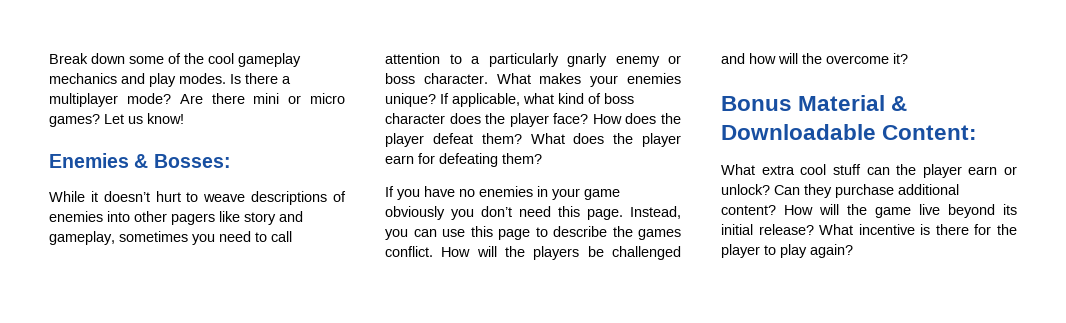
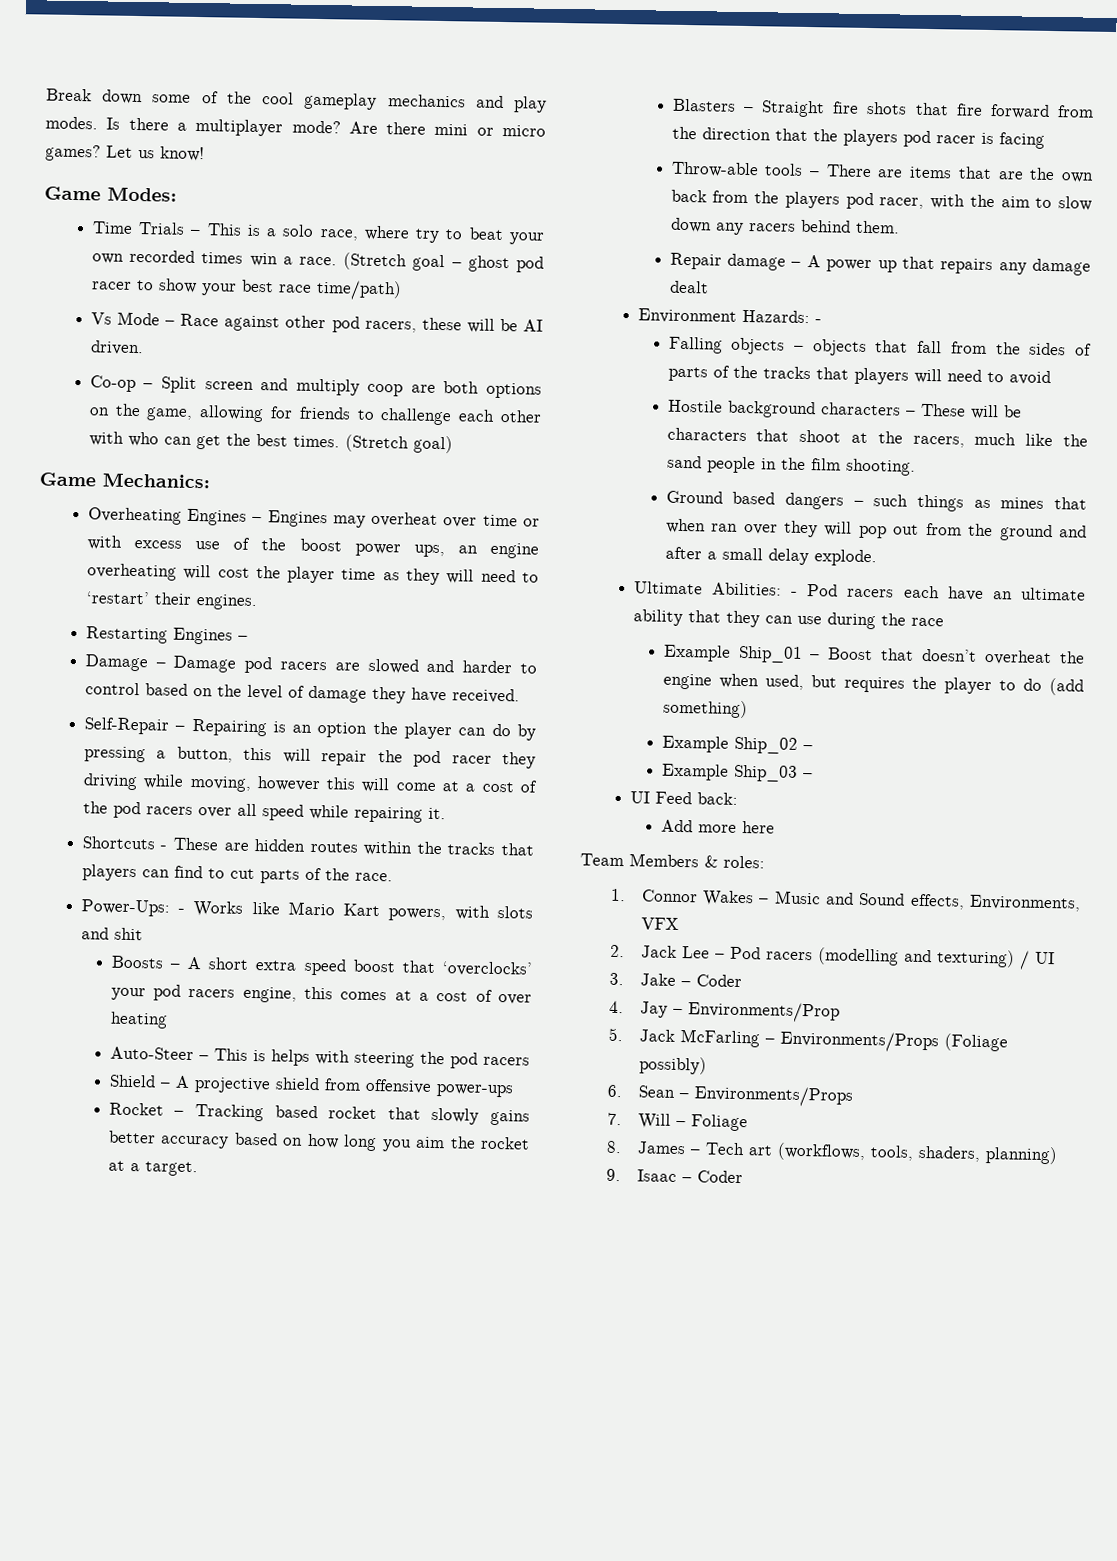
[49,153,231,168] [49,191,346,205] [49,211,303,225] [49,231,292,245] [385,53,681,67] [385,73,681,87] [385,93,634,107] [385,113,681,127] [385,133,681,147] [385,153,542,167] [385,186,620,200] [385,206,681,220] [385,226,681,240] [385,246,681,260] [721,53,908,64] [721,95,908,111] [721,124,978,140] [721,164,1017,178] [721,184,959,198] [721,204,1017,218] [721,224,1017,235] [721,244,853,258] Enemies & Bosses: // While it doesn’t hurt to weave descriptions of enemies into other pagers like story and gameplay, sometimes you need to call attention to a particularly gnarly enemy or boss character. What makes your enemies unique? If applicable, what kind of boss character does the player face? How does the player defeat them? What does the player earn for defeating them? // If you have no enemies in your game obviously you don’t need this page. Instead, you can use this page to describe the games conflict. How will the players be challenged and how will the overcome it? // Bonus Material & Downloadable Content: // What extra cool stuff can the player earn or unlock? Can they purchase additional content? How will the game live beyond its initial release? What incentive is there for the player to play again? -> [44,186,177,202] [91,221,545,245] [91,249,545,273] [90,278,402,301] [90,311,543,333] [89,340,144,356] [89,375,543,399] [88,403,543,426] [88,431,453,454] [39,472,210,489] [87,507,540,528] [86,535,539,559] [86,563,539,586] [85,591,258,611] [85,626,248,645] [84,654,538,674] [84,682,520,704] [83,717,536,741] [83,746,536,769] [82,773,537,793] [82,801,446,823] [81,836,534,856] [81,864,393,884] [80,899,533,922] [80,927,143,941] [110,955,533,977] [110,984,533,1005] [109,1011,168,1029] [109,1046,530,1069] [108,1074,513,1098] [108,1102,530,1126] [107,1130,530,1152] [107,1160,198,1177] [672,98,1094,119] [671,126,1045,149] [670,161,1094,183] [670,189,1092,211] [670,217,900,235] [669,252,1091,276] [669,280,709,294] [637,308,822,324] [668,336,1092,356] [667,365,1051,386] [667,399,1022,420] [666,427,1088,448] [666,455,916,476] [665,490,1087,512] [665,518,1087,542] [664,546,877,567] [633,581,1086,601] [632,609,944,630] [662,644,1085,666] [662,673,1084,696] [662,699,748,719] [661,735,813,754] [661,763,813,782] [629,791,738,805] [660,819,775,834] [580,853,765,869] [610,888,1081,912] [640,917,679,930] [609,944,1055,970] [608,972,742,988] [608,1000,840,1023] [607,1027,1008,1053] [638,1056,707,1075] [606,1084,853,1107] [606,1112,748,1132] [605,1140,1058,1165] [605,1168,743,1184] Game Modes: // Time Trials – This is a solo race, where try to beat your own recorded times win a race. (Stretch goal – ghost pod racer to show your best race time/path) // Vs Mode – Race against other pod racers, these will be AI driven. // Co-op – Split screen and multiply coop are both options on the game, allowing for friends to challenge each other with who can get the best times. (Stretch goal) // Game Mechanics: // Overheating Engines – Engines may overheat over time or with excess use of the boost power ups, an engine overheating will cost the player time as they will need to ‘restart’ their engines. // Restarting Engines – // Damage – Damage pod racers are slowed and harder to control based on the level of damage they have received. // Self-Repair – Repairing is an option the player can do by pressing a button, this will repair the pod racer they driving while moving, however this will come at a cost of the pod racers over all speed while repairing it. // Shortcuts - These are hidden routes within the tracks that players can find to cut parts of the race. // Power-Ups: - Works like Mario Kart powers, with slots and shit // Boosts – A short extra speed boost that ‘overclocks’ your pod racers engine, this comes at a cost of over heating // Auto-Steer – This is helps with steering the pod racers // Shield – A projective shield from offensive power-ups // Rocket – Tracking based rocket that slowly gains better accuracy based on how long you aim the rocket at a target. // Blasters – Straight fire shots that fire forward from the direction that the players pod racer is facing // Throw-able tools – There are items that are the own back from the players pod racer, with the aim to slow down any racers behind them. // Repair damage – A power up that repairs any damage dealt // Environment Hazards: - // Falling objects – objects that fall from the sides of parts of the tracks that players will need to avoid // Hostile background characters – These will be characters that shoot at the racers, much like the sand people in the film shooting. // Ground based dangers – such things as mines that when ran over they will pop out from the ground and after a small delay explode. // Ultimate Abilities: - Pod racers each have an ultimate ability that they can use during the race // Example Ship_01 – Boost that doesn’t overheat the engine when used, but requires the player to do (add something) // Example Ship_02 – // Example Ship_03 – // UI Feed back: // Add more here // Team Members & roles: // 1. Connor Wakes – Music and Sound effects, Environments, VFX // 2. Jack Lee – Pod racers (modelling and texturing) / UI // 3. Jake – Coder // 4. Jay – Environments/Prop // 5. Jack McFarling – Environments/Props (Foliage possibly) // 6. Sean – Environments/Props // 7. Will – Foliage // 8. James – Tech art (workflows, tools, shaders, planning) // 9. Isaac – Coder

